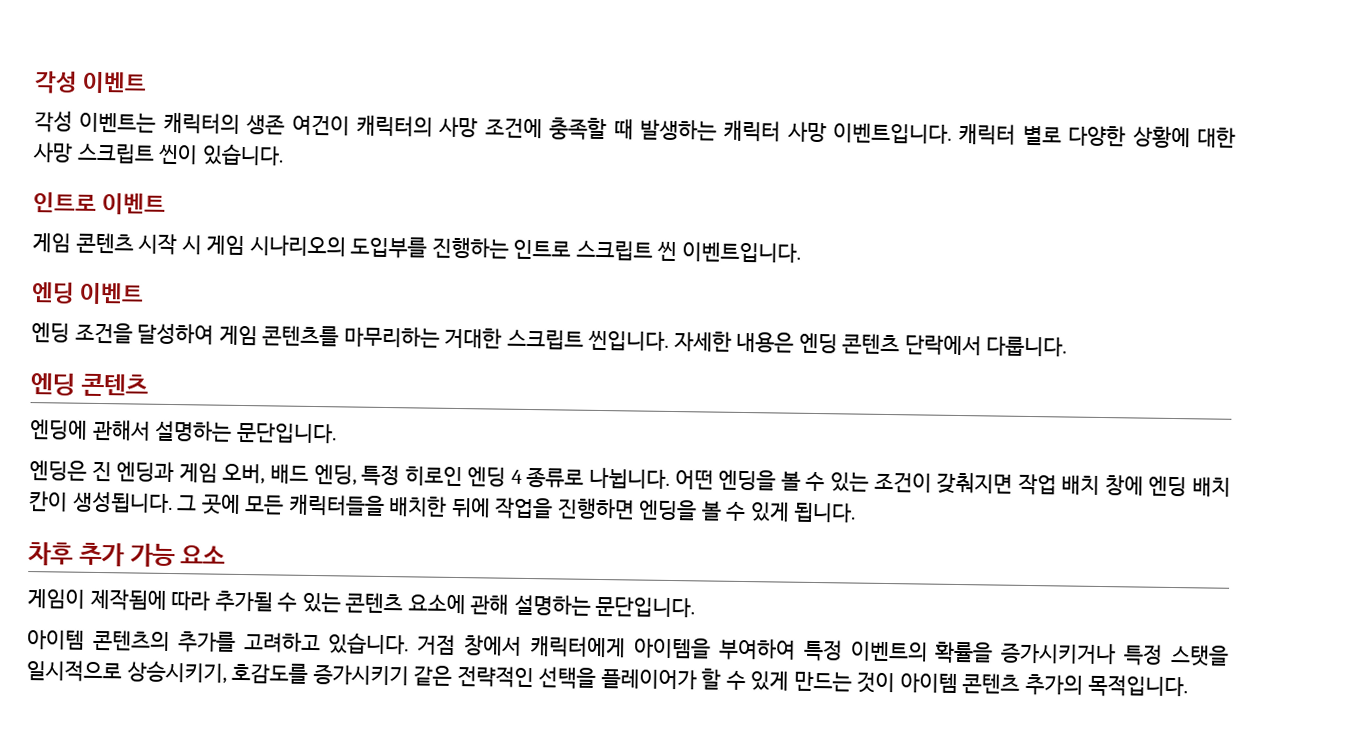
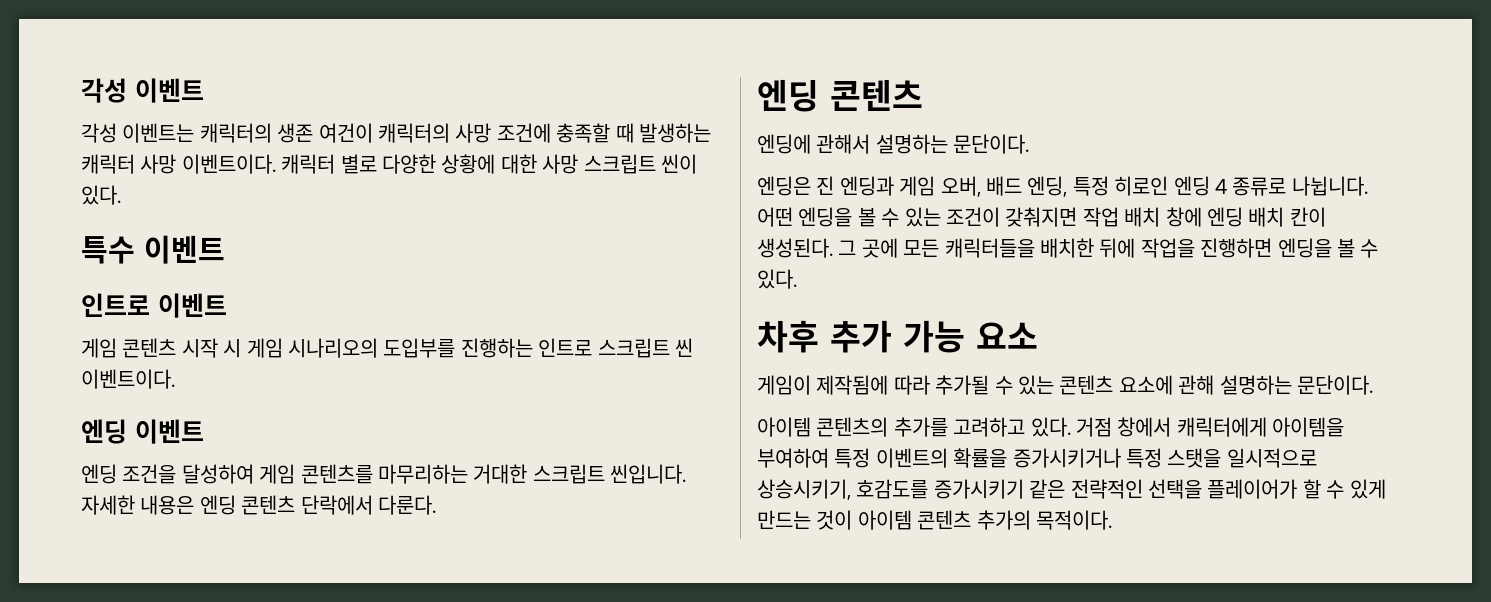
[833,123,953,144] 이벤트입니다. -> [181,154,276,174] 이벤트이다.
[201,143,284,166] 있습니다. -> [81,185,121,205] [81,235,225,264] 있다. // 특수 이벤트
[681,242,801,263] 이벤트입니다. -> [81,369,175,389] 이벤트이다.
[986,336,1068,357] 다룹니다. -> [378,495,436,515] 다룬다.
[236,422,337,444] 문단입니다. -> [953,134,1030,154] 문단이다.
[72,490,173,514] 생성됩니다. -> [757,238,833,258] 생성된다.
[749,501,857,523] 있게 됩니다. -> [757,269,797,289] 있다.
[595,596,696,618] 문단입니다. -> [1297,375,1373,395] 문단이다.
[328,632,410,655] 있습니다. -> [1030,417,1071,437] 있다.
[1087,674,1188,698] 목적입니다. -> [1036,510,1112,530] 목적이다.

